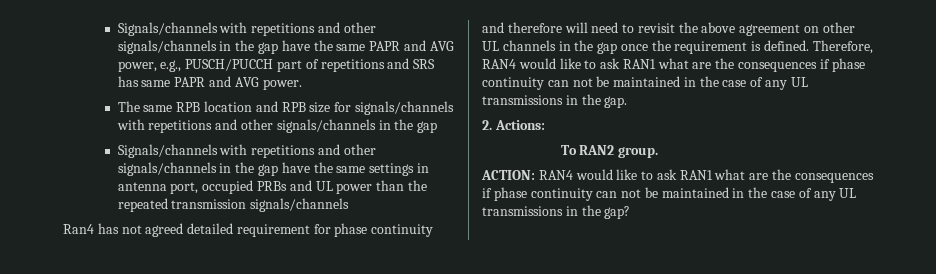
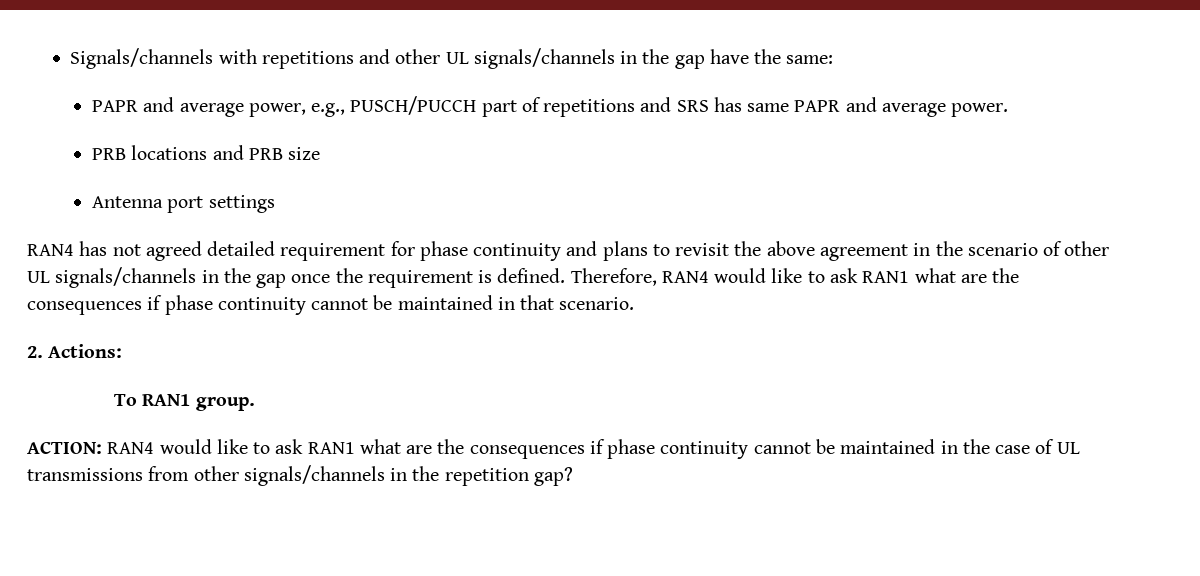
[117,22,376,36] [117,40,454,54] Signals/channels with repetitions and other signals/channels in the gap have the same PAPR and AVG -> [70,48,834,69] [92,97,244,117] Signals/channels with repetitions and other UL signals/channels in the gap have the same: // PAPR and average
[234,77,259,87] AVG -> [881,103,946,117] average
[117,101,454,115] [116,119,438,133] [117,144,376,158] [117,162,429,176] [117,180,427,194] [117,198,350,212] [63,224,94,234] The same RPB location and RPB size for signals/channels with repetitions and other signals/channels in the gap // Signals/channels with repetitions and other signals/channels in the gap have the same settings in antenna port, occupied PRBs and UL power than the repeated transmission signals/channels // Ran4 -> [92,145,321,160] [92,195,275,213] [27,244,74,256] PRB locations and PRB size // Antenna port settings // RAN4
[507,22,619,33] therefore will need -> [602,241,648,261] plans
[804,22,855,33] [482,40,556,51] on other UL channels -> [913,241,1110,256] [27,267,197,288] in the scenario of other UL signals/channels
[547,76,808,90] [482,94,628,108] can not be maintained in the case of any UL transmissions in the gap. -> [311,295,635,310] cannot be maintained in that scenario.
[579,145,615,155] RAN2 -> [142,394,191,406] RAN1
[596,187,857,201] [482,205,601,216] can not be maintained in the case of any UL transmissions in the -> [753,439,1080,454] [27,465,529,486] cannot be maintained in the case of UL transmissions from other signals/channels in the repetition

